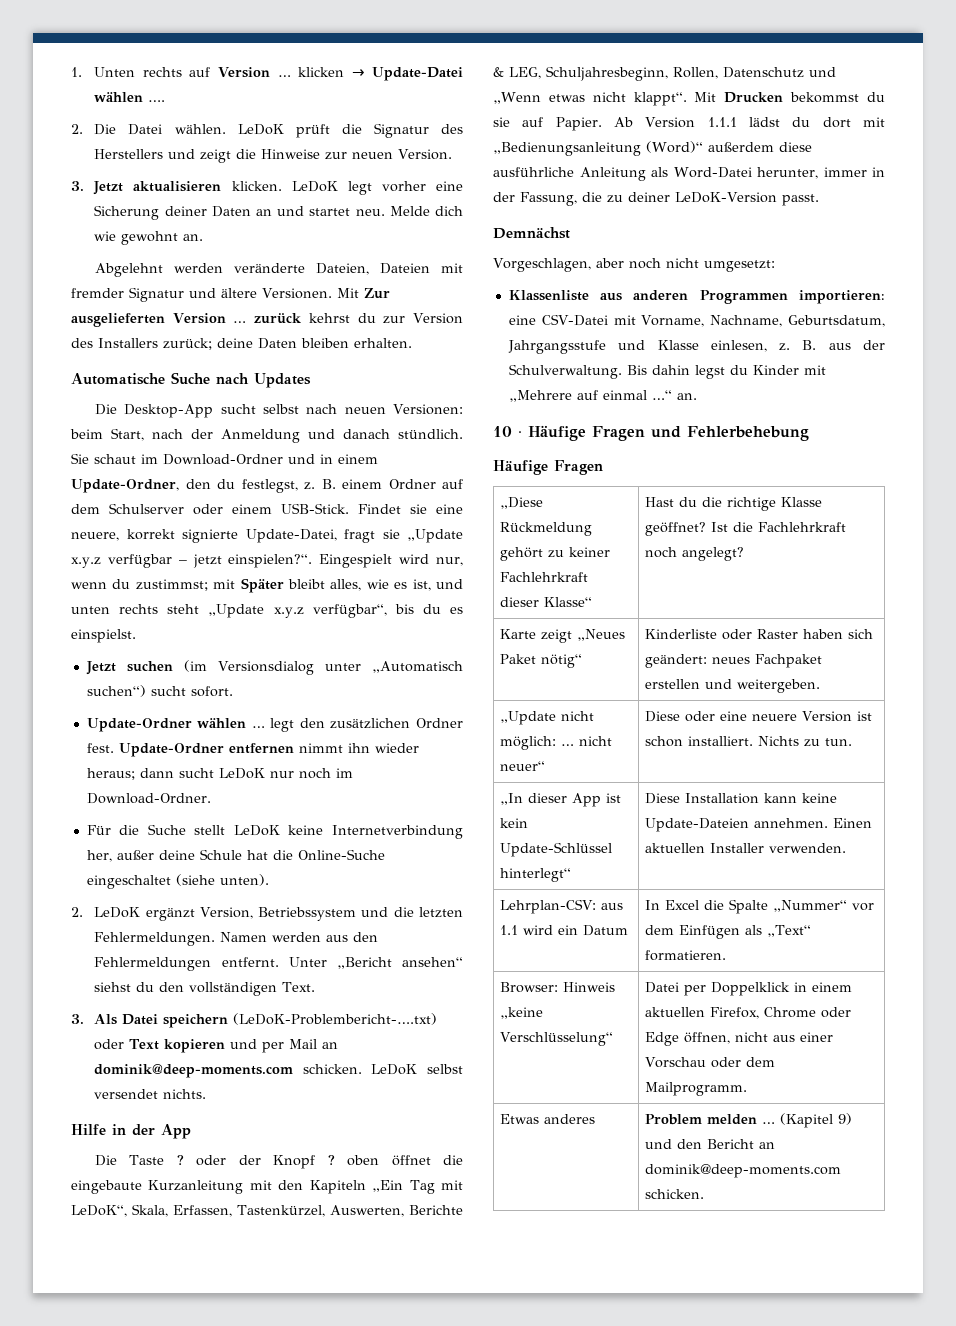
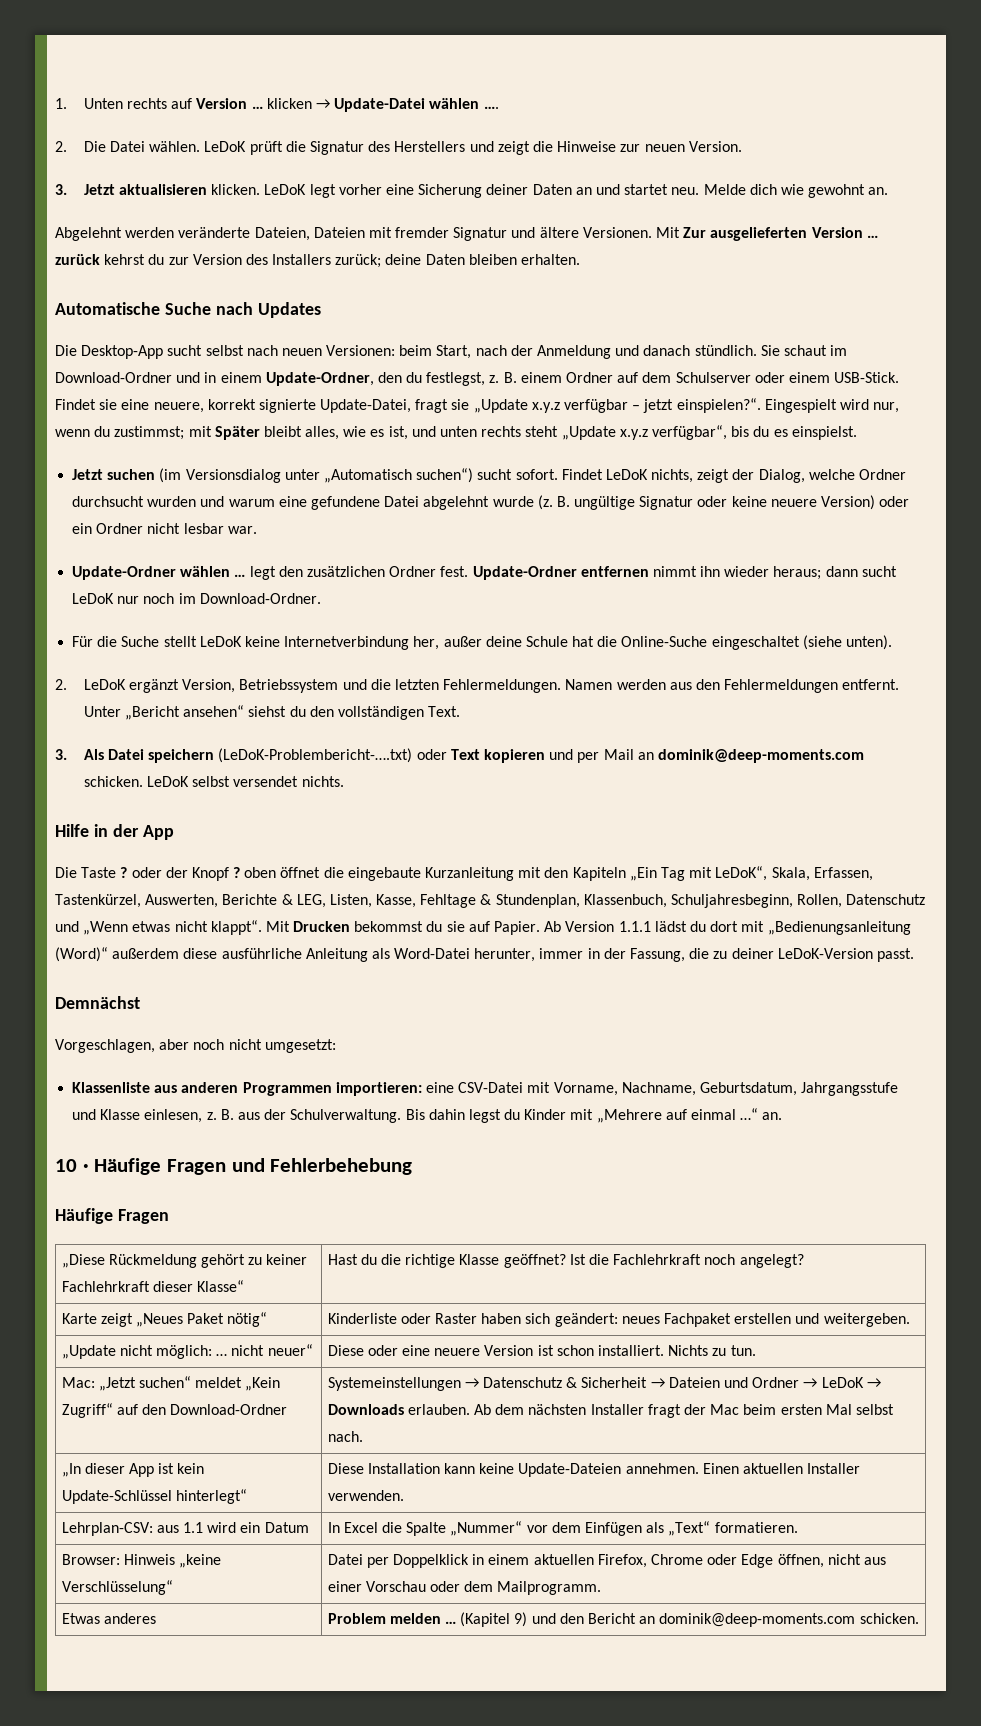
(233, 691) none -> [561,469,907,483] [72,495,910,510] [72,523,257,534] Findet LeDoK nichts, zeigt der Dialog, welche Ordner durchsucht wurden und warum eine gefundene Datei abgelehnt wurde (z. B. ungültige Signatur oder keine neuere Version) oder ein Ordner nicht lesbar war.
(541, 73) none -> [329,894,667,908] Listen, Kasse, Fehltage & Stundenplan, Klassenbuch,
(853, 742) none -> [61,1376,281,1391] [61,1403,288,1418] [327,1377,881,1391] [327,1404,894,1418] [327,1431,363,1442] // Mac: „Jetzt suchen“ meldet „Kein Zugriff“ auf den Download-Ordner | Systemeinstellungen → Datenschutz & Sicherheit → Dateien und Ordner → LeDoK → Downloads erlauben. Ab dem nächsten Installer fragt der Mac beim ersten Mal selbst nach.

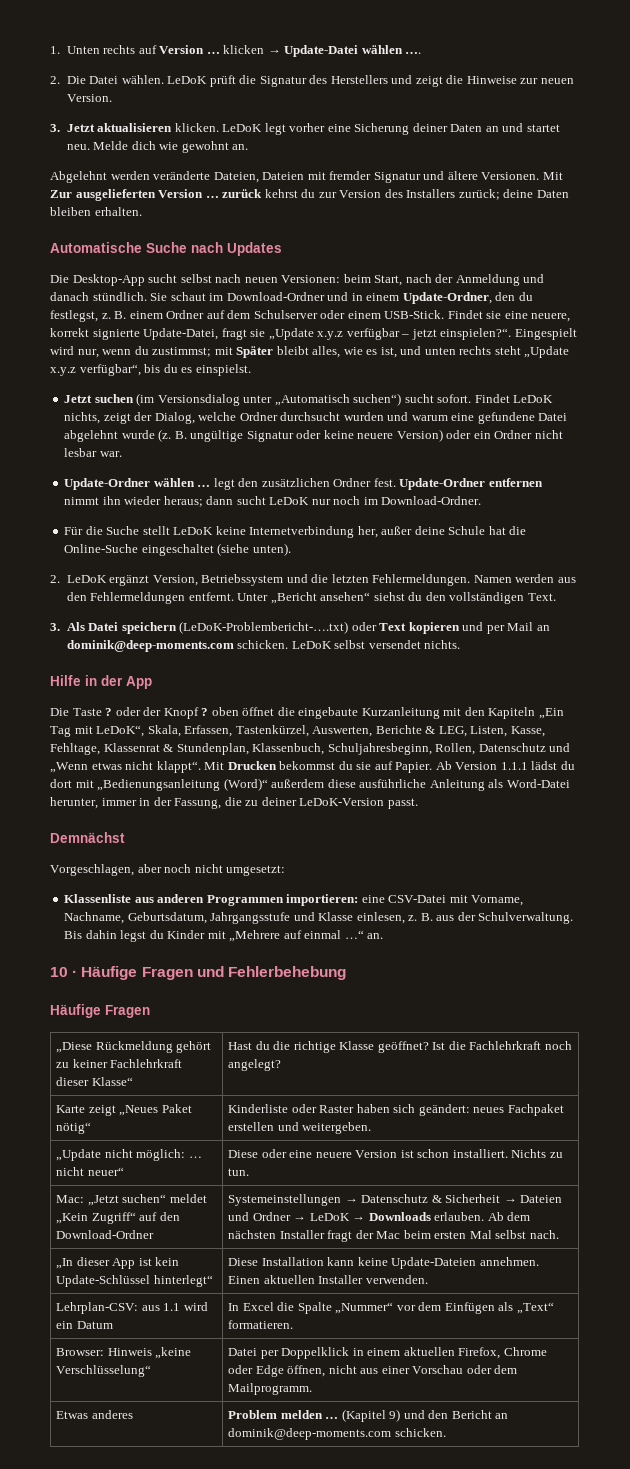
[420,894,477,908] Fehltage -> [50,743,160,755] Fehltage, Klassenrat

